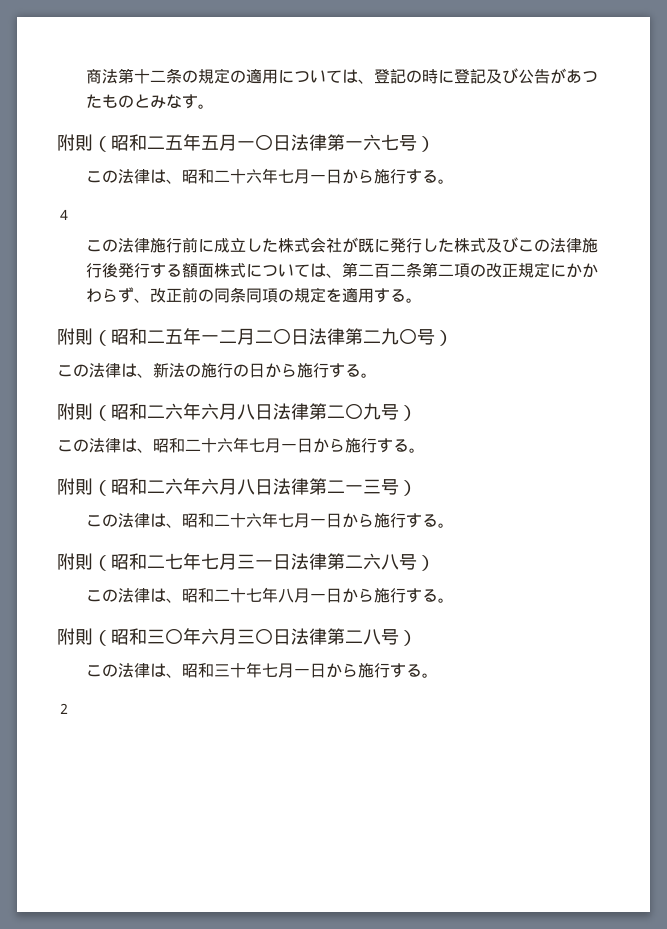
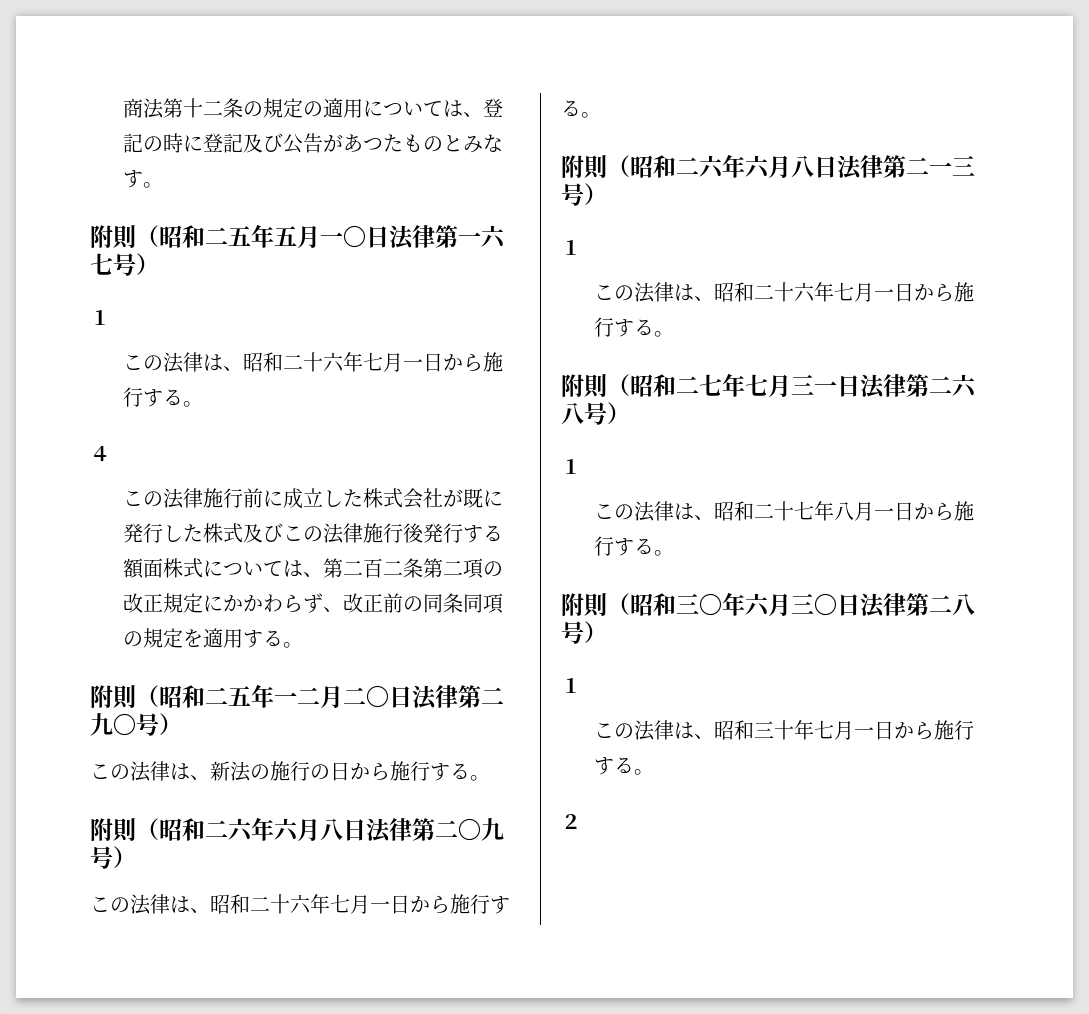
(435, 144) none -> [90,310,110,325] // １
(417, 488) none -> [561,240,581,255] // １
(435, 563) none -> [561,459,581,474] // １
(417, 638) none -> [561,678,581,693] // １

